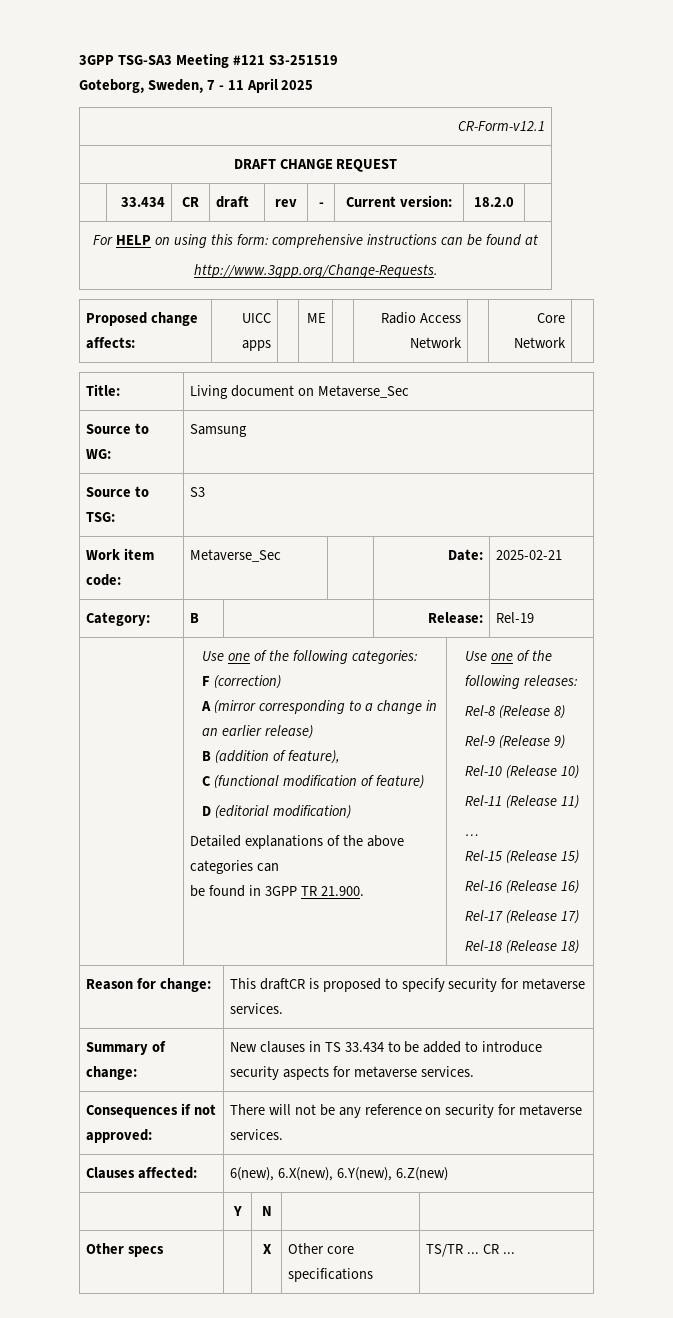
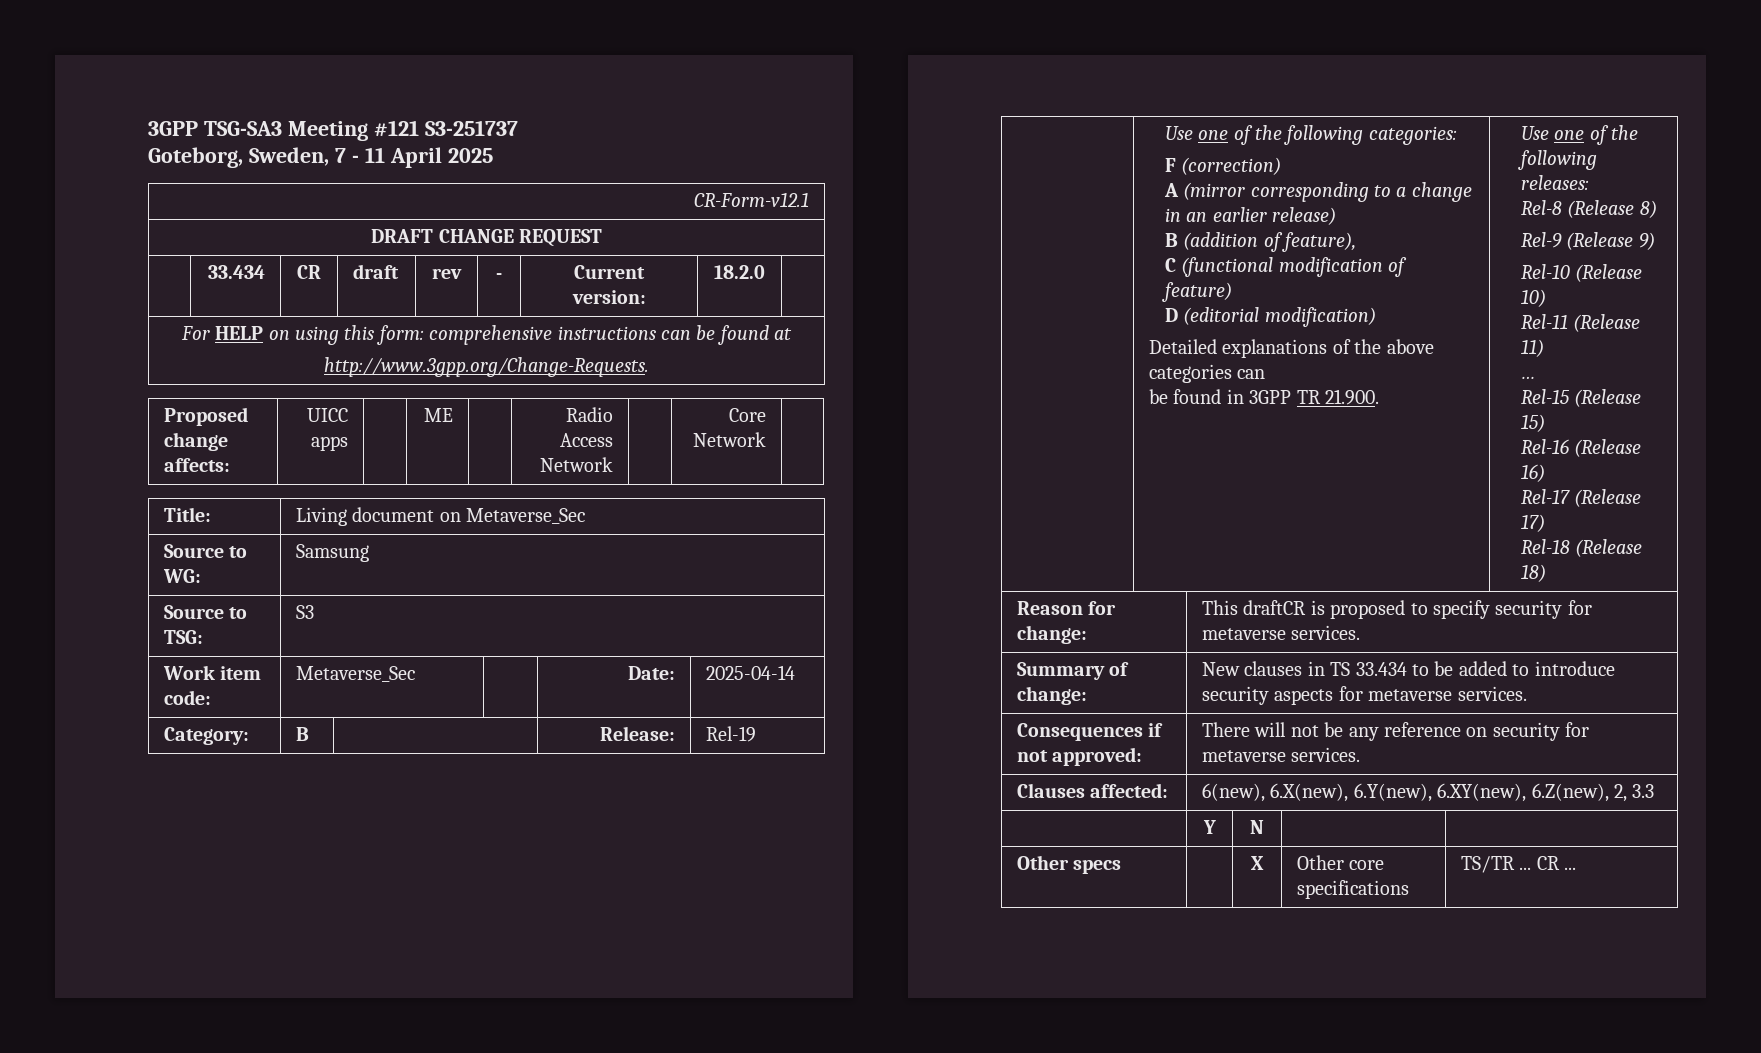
[268,55,338,65] S3-251519 -> [424,120,518,136] S3-251737
[495,550,562,560] 2025-02-21 -> [705,665,795,680] 2025-04-14
[395,1167,448,1181] 6.Z(new) -> [1437,783,1655,802] 6.XY(new), 6.Z(new), 2, 3.3

